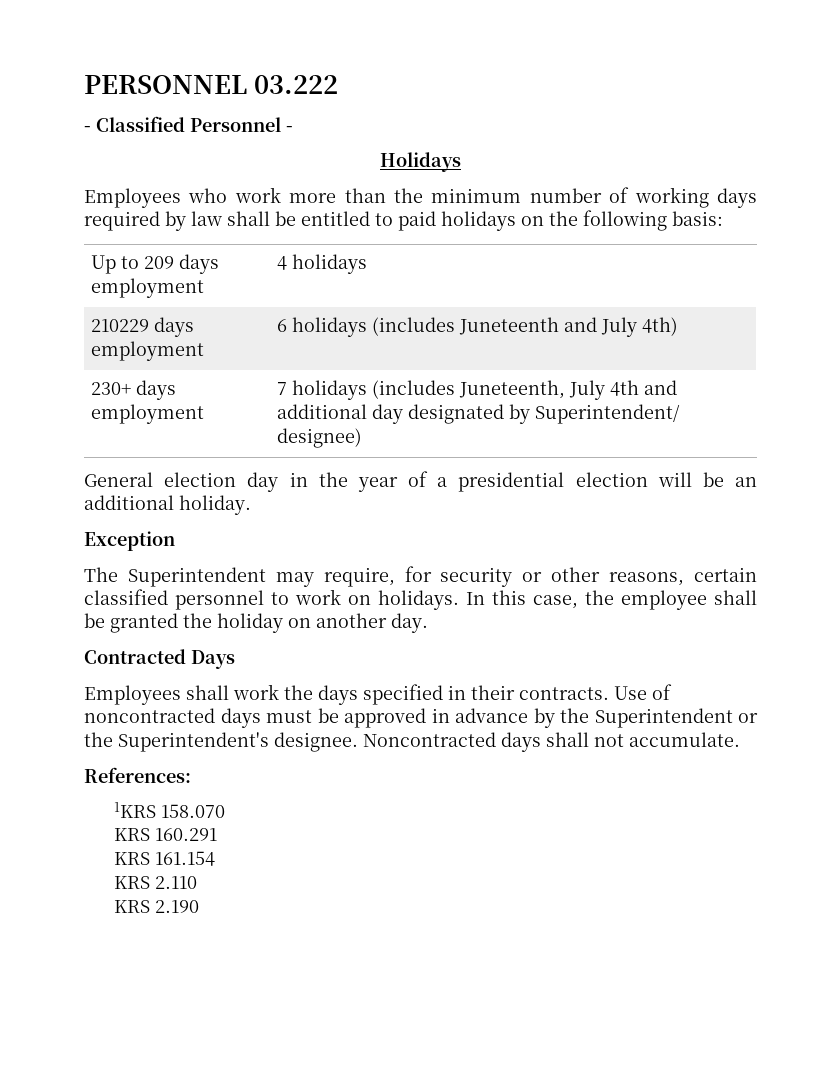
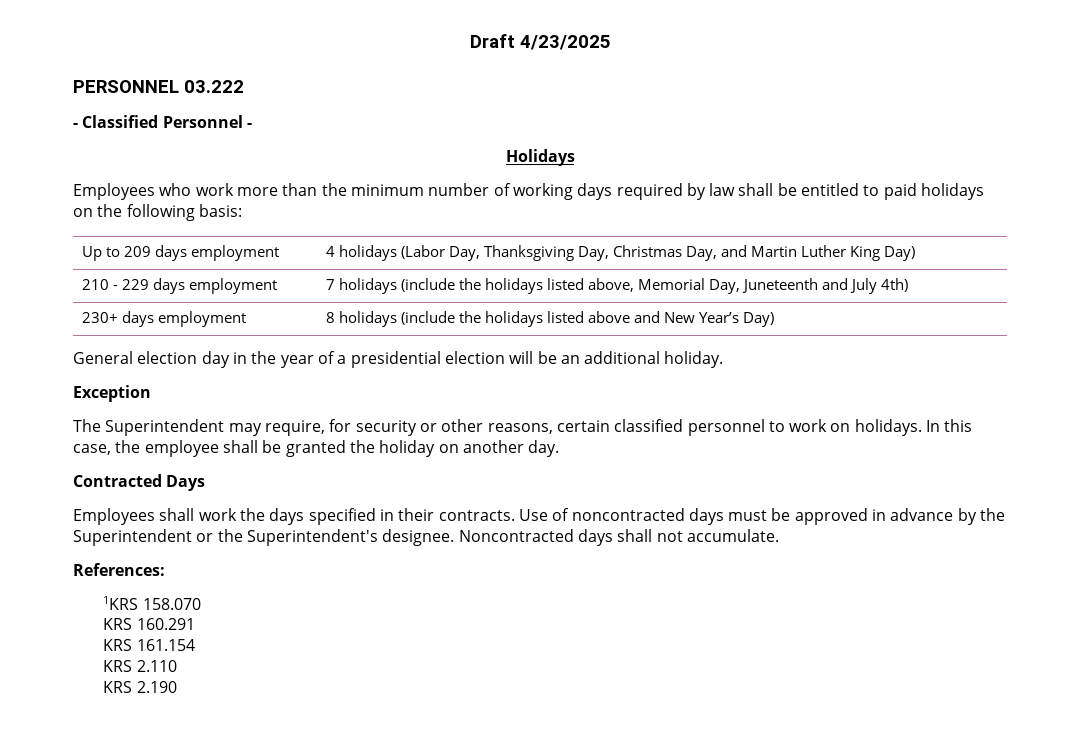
(84, 84) none -> [469,34,611,50] Draft 4/23/2025 //
[91,317,195,337] [91,341,205,361] [277,317,456,337] // 210229 days employment | 6 holidays (includes -> [401,245,916,261] [82,278,278,294] [326,278,741,294] (Labor Day, Thanksgiving Day, Christmas Day, and Martin Luther King Day) // 210 - 229 days employment | 7 holidays (include the holidays listed above, Memorial Day,
[277,380,678,400] [277,404,681,424] [277,428,363,448] 7 holidays (includes Juneteenth, July 4th and additional day designated by Superintendent/ designee) -> [326,311,775,327] 8 holidays (include the holidays listed above and New Year’s Day)

